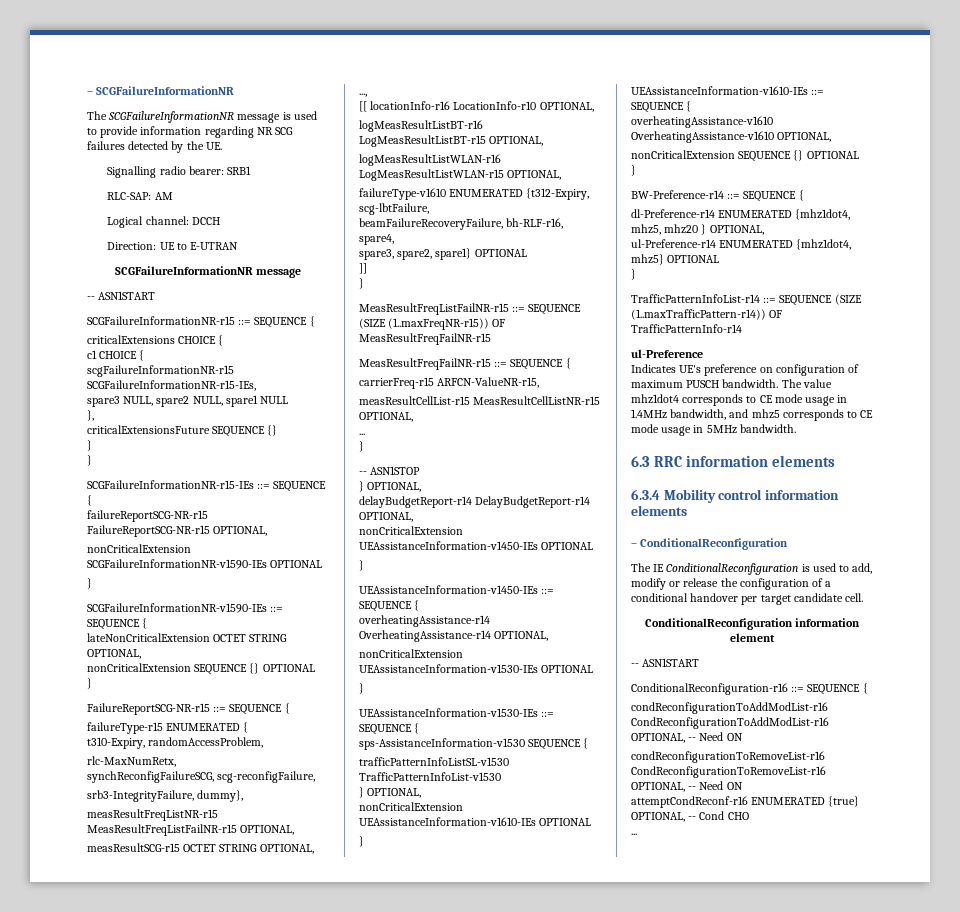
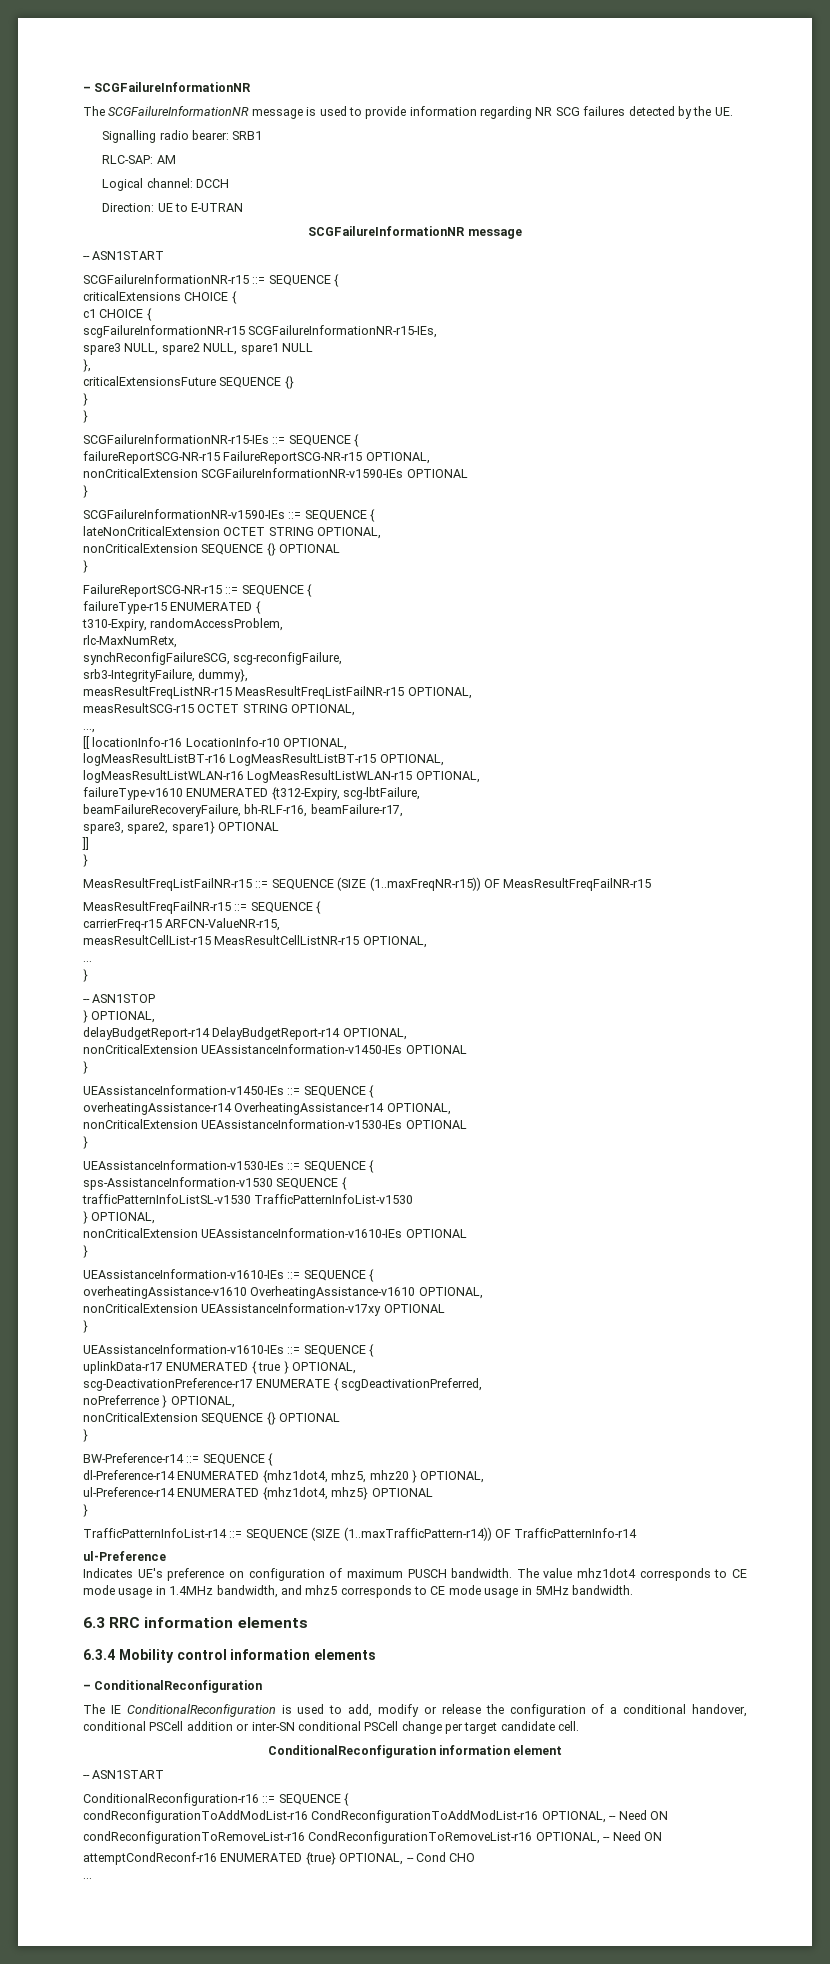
[359,234,394,245] spare4, -> [310,804,403,817] beamFailure-r17,
(832, 137) none -> [83,1303,445,1316] [83,1320,88,1333] [83,1344,375,1357] [83,1361,356,1374] [83,1378,483,1391] [83,1395,235,1408] // nonCriticalExtension UEAssistanceInformation-v17xy OPTIONAL // } // UEAssistanceInformation-v1610-IEs ::= SEQUENCE { // uplinkData-r17 ENUMERATED { true } OPTIONAL, // scg-DeactivationPreference-r17 ENUMERATE { scgDeactivationPreferred, // noPreferrence } OPTIONAL,
[690,593,739,602] handover -> [692,1704,748,1717] [83,1721,442,1734] handover, conditional PSCell addition or inter-SN conditional PSCell change

